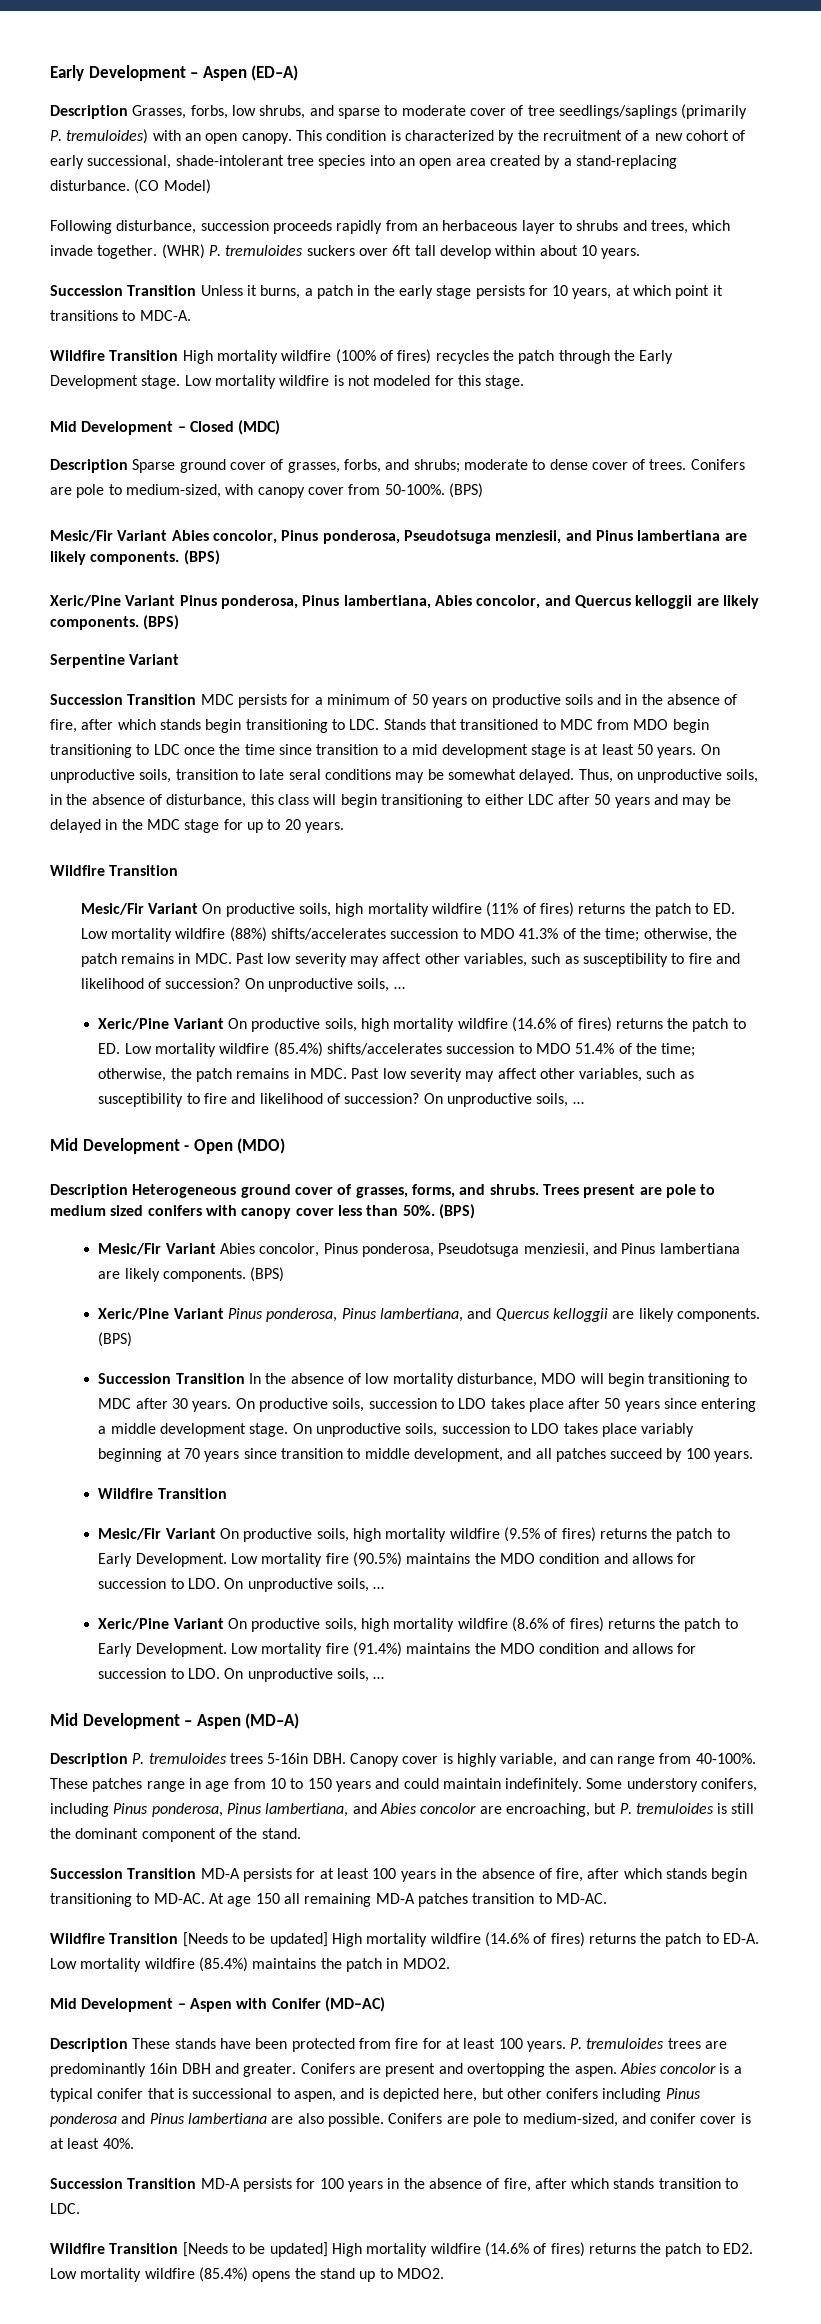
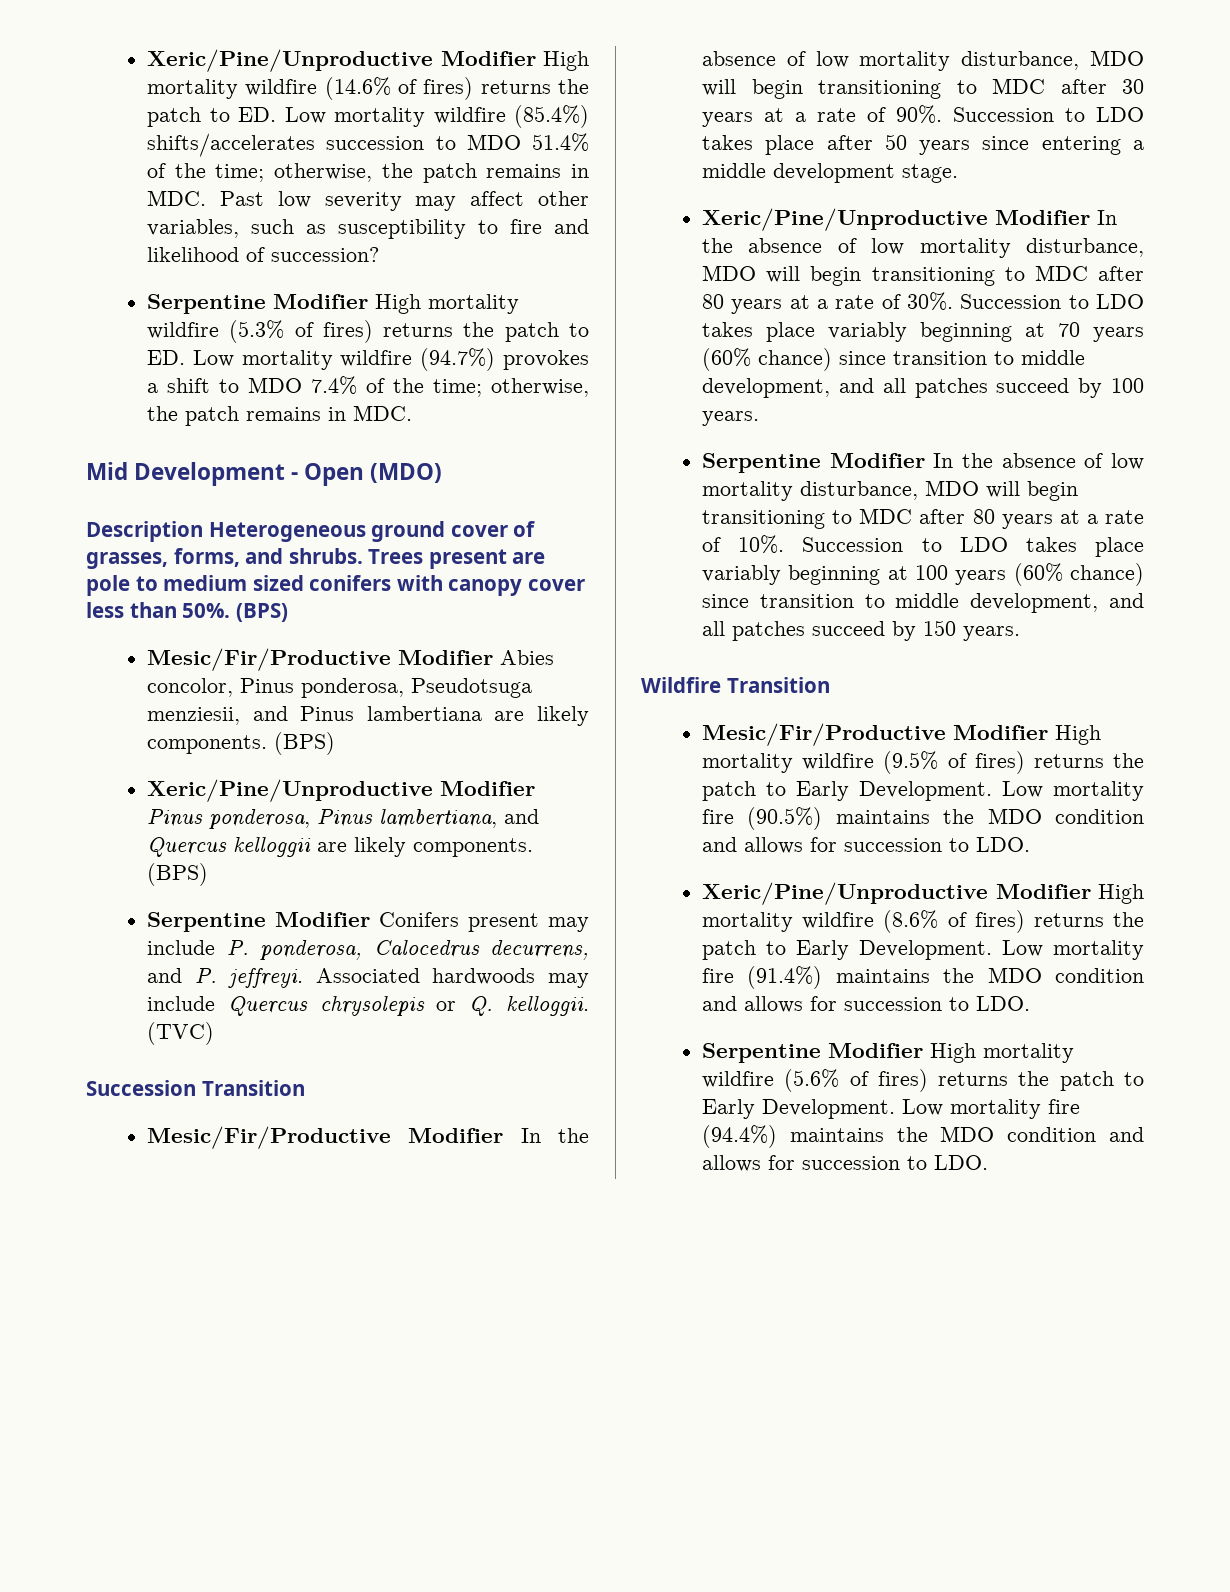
[50,65,299,81] [50,104,748,119] [50,129,746,144] [50,155,677,169] [50,179,211,194] [50,220,731,234] [50,244,641,259] [50,285,723,299] [50,310,191,321] [50,349,674,364] [50,375,525,389] [50,420,281,435] [50,459,745,473] [50,483,483,498] [50,530,747,544] [50,550,220,565] [50,595,759,609] [50,615,180,630] [50,654,180,668] [50,694,738,708] [50,719,709,733] [50,744,720,758] [50,769,759,783] [50,794,731,808] [50,819,344,833] [50,865,179,876] [80,902,735,917] [80,927,737,942] [80,953,740,967] [80,978,405,992] [98,1018,389,1032] Early Development – Aspen (ED–A) // Description Grasses, forbs, low shrubs, and sparse to moderate cover of tree seedlings/saplings (primarily P. tremuloides) with an open canopy. This condition is characterized by the recruitment of a new cohort of early successional, shade-intolerant tree species into an open area created by a stand-replacing disturbance. (CO Model) // Following disturbance, succession proceeds rapidly from an herbaceous layer to shrubs and trees, which invade together. (WHR) P. tremuloides suckers over 6ft tall develop within about 10 years. // Succession Transition Unless it burns, a patch in the early stage persists for 10 years, at which point it transitions to MDC-A. // Wildfire Transition High mortality wildfire (100% of fires) recycles the patch through the Early Development stage. Low mortality wildfire is not modeled for this stage. // Mid Development – Closed (MDC) // Description Sparse ground cover of grasses, forbs, and shrubs; moderate to dense cover of trees. Conifers are pole to medium-sized, with canopy cover from 50-100%. (BPS) // Mesic/Fir Variant Abies concolor, Pinus ponderosa, Pseudotsuga menziesii, and Pinus lambertiana are likely components. (BPS) // Xeric/Pine Variant Pinus ponderosa, Pinus lambertiana, Abies concolor, and Quercus kelloggii are likely components. (BPS) // Serpentine Variant // Succession Transition MDC persists for a minimum of 50 years on productive soils and in the absence of fire, after which stands begin transitioning to LDC. Stands that transitioned to MDC from MDO begin transitioning to LDC once the time since transition to a mid development stage is at least 50 years. On unproductive soils, transition to late seral conditions may be somewhat delayed. Thus, on unproductive soils, in the absence of disturbance, this class will begin transitioning to either LDC after 50 years and may be delayed in the MDC stage for up to 20 years. // Wildfire Transition // Mesic/Fir Variant On productive soils, high mortality wildfire (11% of fires) returns the patch to ED. Low mortality wildfire (88%) shifts/accelerates succession to MDO 41.3% of the time; otherwise, the patch remains in MDC. Past low severity may affect other variables, such as susceptibility to fire and likelihood of succession? On unproductive soils, … // Xeric/Pine Variant On productive soils, high -> [147,49,589,72] Xeric/Pine/Unproductive Modifier High
[423,1093,584,1107] On unproductive soils, … -> [147,294,520,314] [147,320,589,343] [147,348,589,371] [147,376,590,397] [147,405,413,426] // Serpentine Modifier High mortality wildfire (5.3% of fires) returns the patch to ED. Low mortality wildfire (94.7%) provokes a shift to MDO 7.4% of the time; otherwise, the patch remains in MDC.
[98,1243,216,1255] Mesic/Fir Variant -> [147,648,494,671] Mesic/Fir/Productive Modifier
[98,1308,224,1320] Xeric/Pine Variant -> [147,779,536,802] Xeric/Pine/Unproductive Modifier
[98,1373,245,1384] // Succession Transition -> [147,912,589,932] [147,940,589,960] [147,968,589,988] [147,996,589,1016] [147,1022,215,1045] [86,1080,305,1096] [147,1126,504,1149] // Serpentine Modifier Conifers present may include P. ponderosa, Calocedrus decurrens, and P. jeffreyi. Associated hardwoods may include Quercus chrysolepis or Q. kelloggii. (TVC) // Succession Transition // Mesic/Fir/Productive Modifier
[192,1398,437,1412] years. On productive soils, succession -> [702,105,1055,127] years at a rate of 90%. Succession
[292,1423,510,1437] On unproductive soils, succession -> [702,208,1118,231] [702,238,1144,258] [702,265,1144,286] [702,292,1062,314] // Xeric/Pine/Unproductive Modifier In the absence of low mortality disturbance, MDO will begin transitioning to MDC after 80 years at a rate of 30%. Succession
(240, 1456) none -> [702,348,833,371] (60% chance)
[98,1488,227,1499] [98,1528,381,1542] Wildfire Transition // Mesic/Fir Variant On productive soils, high -> [702,453,1144,473] [702,480,1079,501] [702,508,1145,529] [702,535,1144,557] [702,563,1144,586] [702,593,1144,613] [702,620,1021,641] [641,677,830,693] [702,723,1102,746] Serpentine Modifier In the absence of low mortality disturbance, MDO will begin transitioning to MDC after 80 years at a rate of 10%. Succession to LDO takes place variably beginning at 100 years (60% chance) since transition to middle development, and all patches succeed by 150 years. // Wildfire Transition // Mesic/Fir/Productive Modifier High
[224,1578,385,1592] [98,1618,389,1632] On unproductive soils, … // Xeric/Pine Variant On productive soils, high -> [702,882,1144,905] // Xeric/Pine/Unproductive Modifier High
[224,1668,385,1682] [50,1713,300,1729] [50,1753,756,1767] [50,1778,758,1792] [50,1803,755,1817] [50,1828,301,1842] [50,1868,748,1882] [50,1893,607,1907] [50,1932,760,1947] [50,1957,450,1972] [50,1997,385,2012] [50,2038,728,2052] [50,2063,742,2077] [50,2088,701,2102] [50,2113,751,2127] [50,2138,134,2149] [50,2178,739,2192] [50,2203,80,2214] [50,2242,754,2257] [50,2267,444,2282] On unproductive soils, … // Mid Development – Aspen (MD–A) // Description P. tremuloides trees 5-16in DBH. Canopy cover is highly variable, and can range from 40-100%. These patches range in age from 10 to 150 years and could maintain indefinitely. Some understory conifers, including Pinus ponderosa, Pinus lambertiana, and Abies concolor are encroaching, but P. tremuloides is still the dominant component of the stand. // Succession Transition MD-A persists for at least 100 years in the absence of fire, after which stands begin transitioning to MD-AC. At age 150 all remaining MD-A patches transition to MD-AC. // Wildfire Transition [Needs to be updated] High mortality wildfire (14.6% of fires) returns the patch to ED-A. Low mortality wildfire (85.4%) maintains the patch in MDO2. // Mid Development – Aspen with Conifer (MD–AC) // Description These stands have been protected from fire for at least 100 years. P. tremuloides trees are predominantly 16in DBH and greater. Conifers are present and overtopping the aspen. Abies concolor is a typical conifer that is successional to aspen, and is depicted here, but other conifers including Pinus ponderosa and Pinus lambertiana are also possible. Conifers are pole to medium-sized, and conifer cover is at least 40%. // Succession Transition MD-A persists for 100 years in the absence of fire, after which stands transition to LDC. // Wildfire Transition [Needs to be updated] High mortality wildfire (14.6% of fires) returns the patch to ED2. Low mortality wildfire (85.4%) opens the stand up to MDO2. -> [702,1043,1075,1063] [702,1069,1144,1092] [702,1099,1081,1119] [702,1125,1144,1148] [702,1155,989,1172] // Serpentine Modifier High mortality wildfire (5.6% of fires) returns the patch to Early Development. Low mortality fire (94.4%) maintains the MDO condition and allows for succession to LDO.

